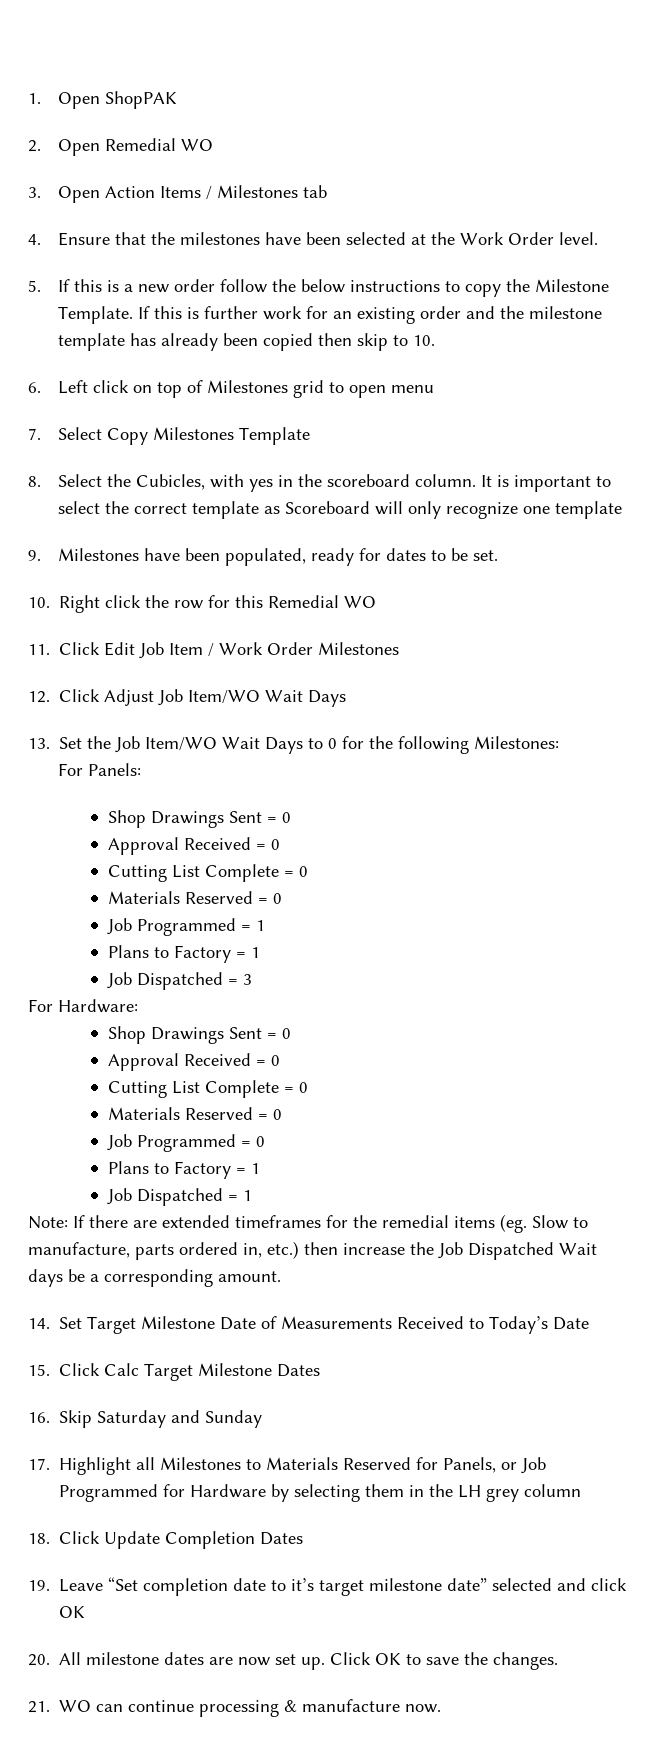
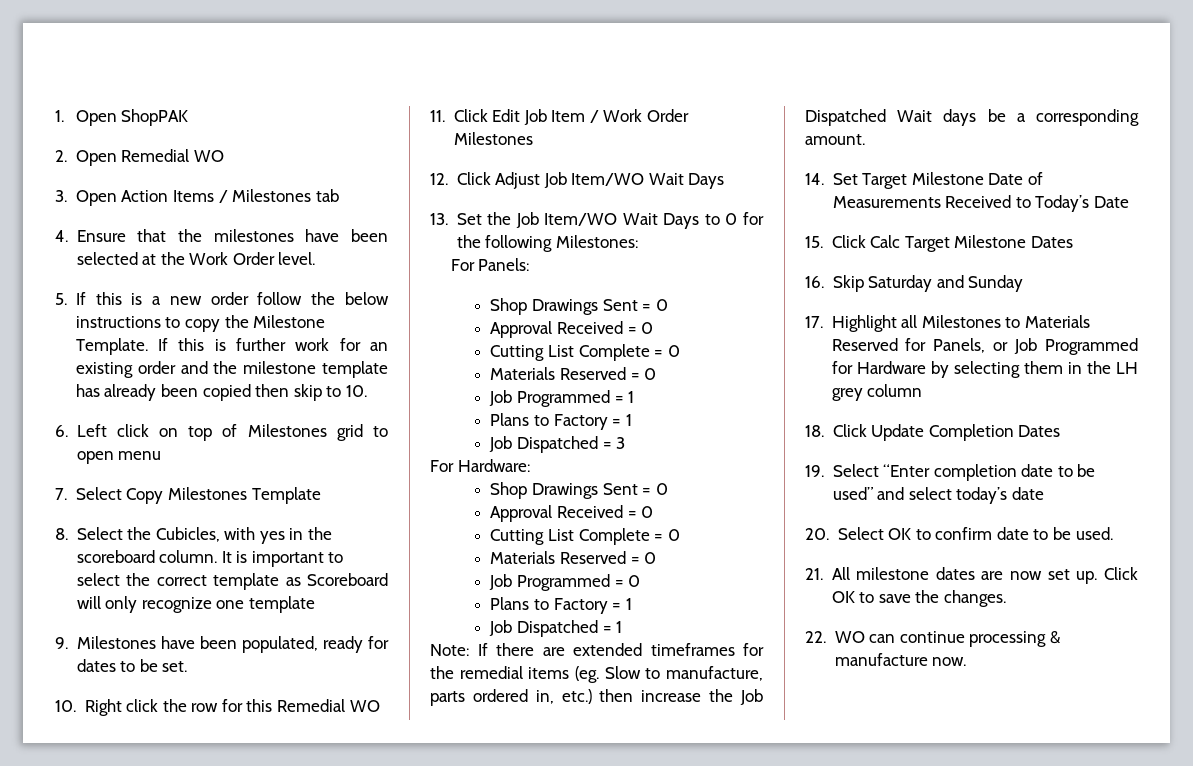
[59,1577,139,1592] Leave “Set -> [832,464,931,477] Select “Enter
[291,1578,628,1596] [59,1606,86,1618] [28,1654,50,1666] it’s target milestone date” selected and click OK // 20. -> [1077,464,1096,477] [832,487,1044,504] [805,527,1113,540] [805,568,823,580] be used” and select today’s date // 20. Select OK to confirm date to be used. // 21.
[28,1701,50,1713] 21. -> [805,631,826,643] 22.

